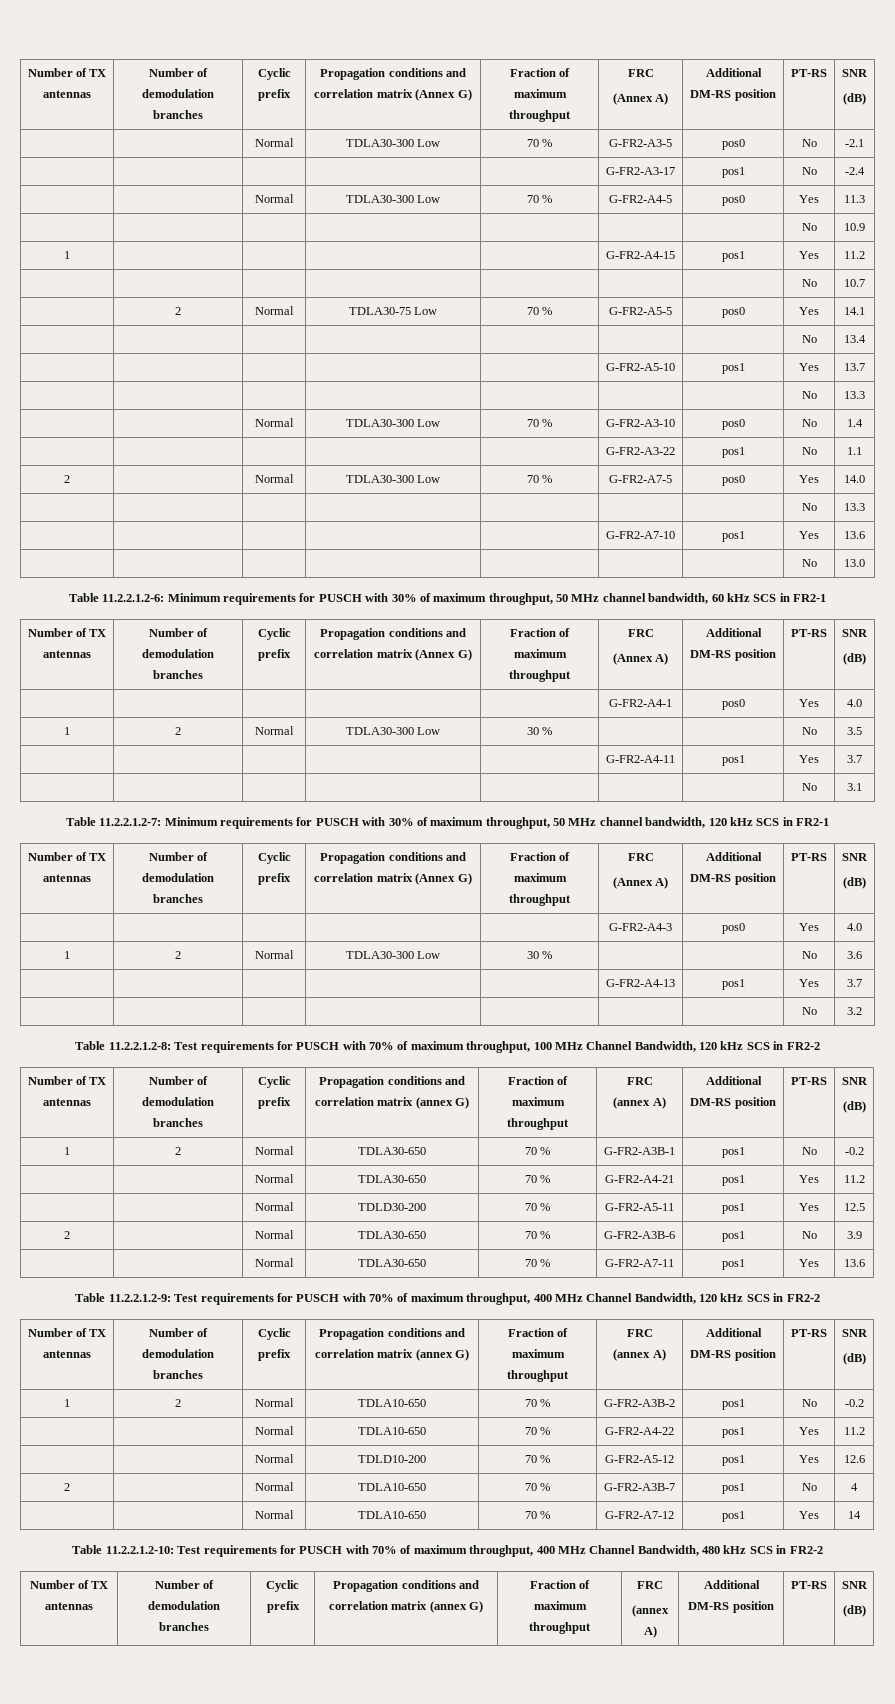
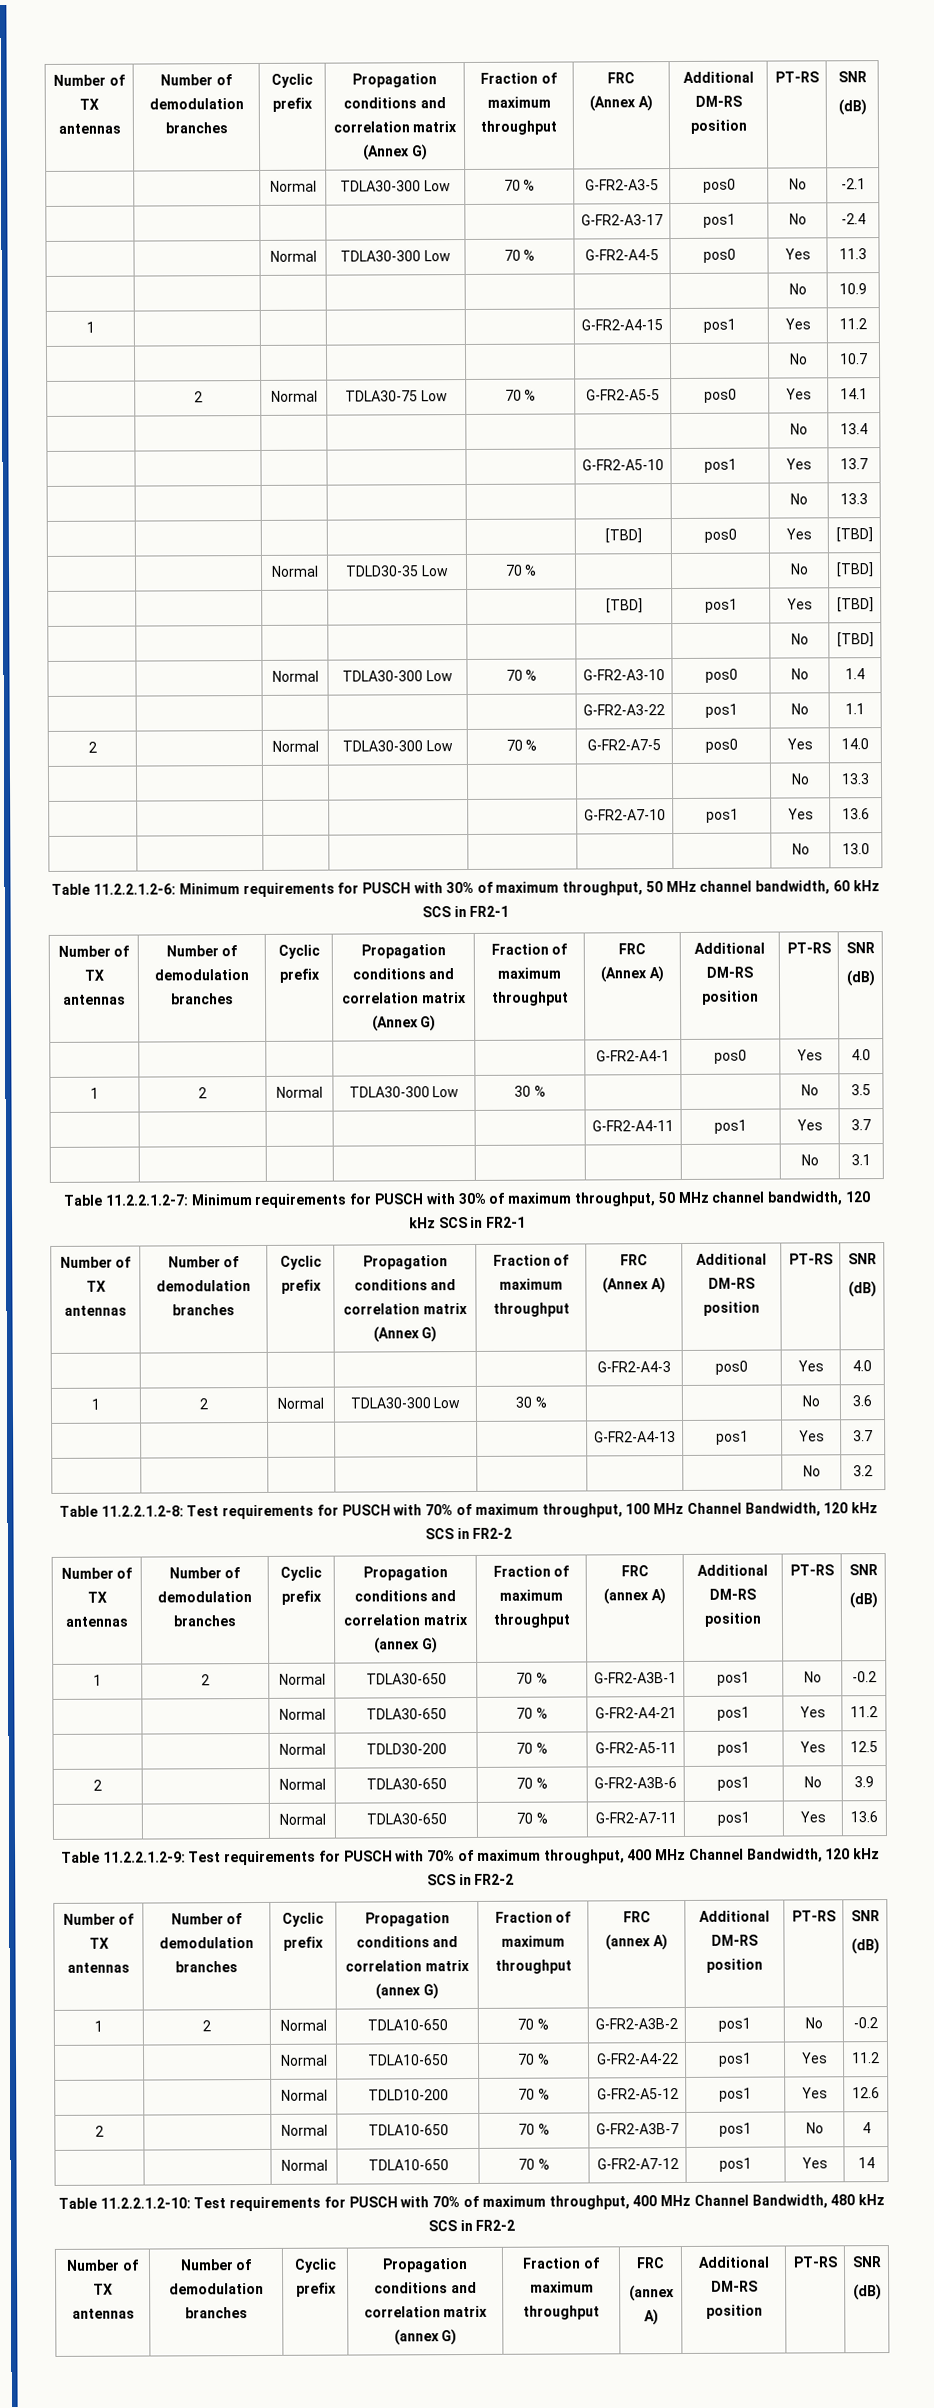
(865, 395) none -> [604,528,642,544] [703,528,737,543] [785,528,812,540] [835,527,873,543] [270,565,319,577] [345,565,449,577] [504,564,538,576] [789,563,809,575] [835,562,874,578] [605,598,643,614] [704,598,738,613] [786,598,813,610] [836,597,874,613] [790,633,809,645] [836,632,874,648] // | | | | | [TBD] | pos0 | Yes | [TBD] // | | Normal | TDLD30-35 Low | 70 % | | | No | [TBD] // | | | | | [TBD] | pos1 | Yes | [TBD] // | | | | | | | No | [TBD]

